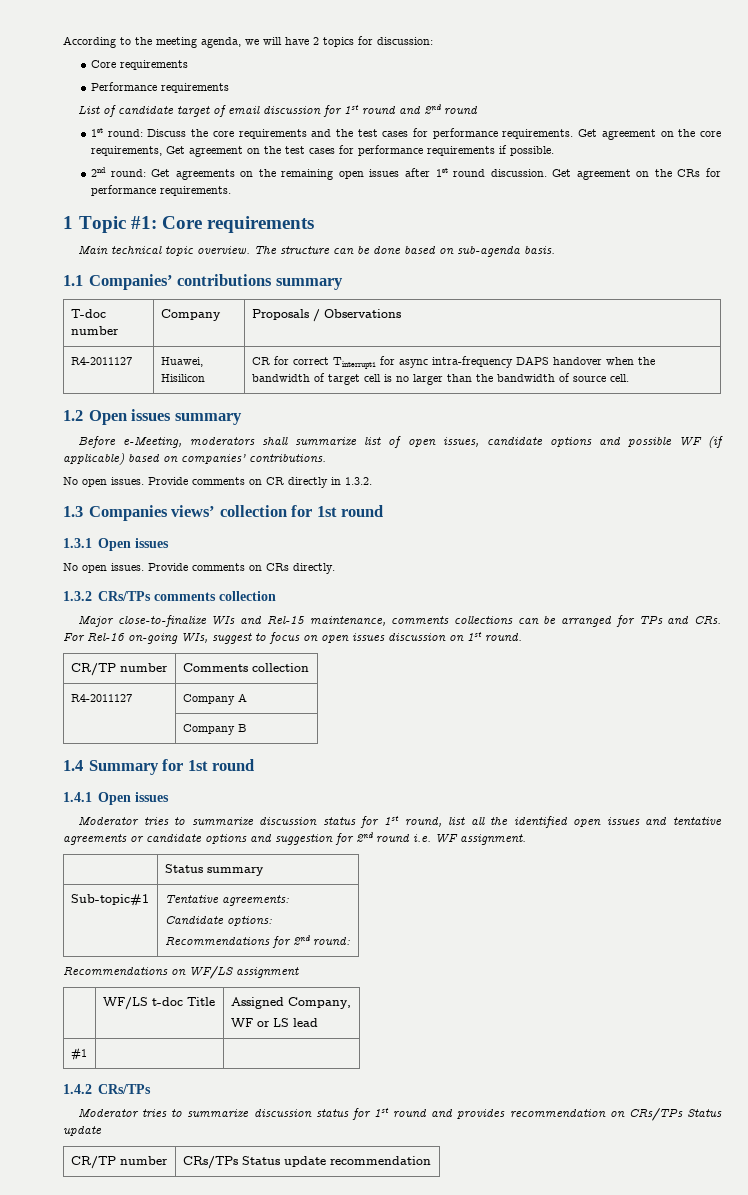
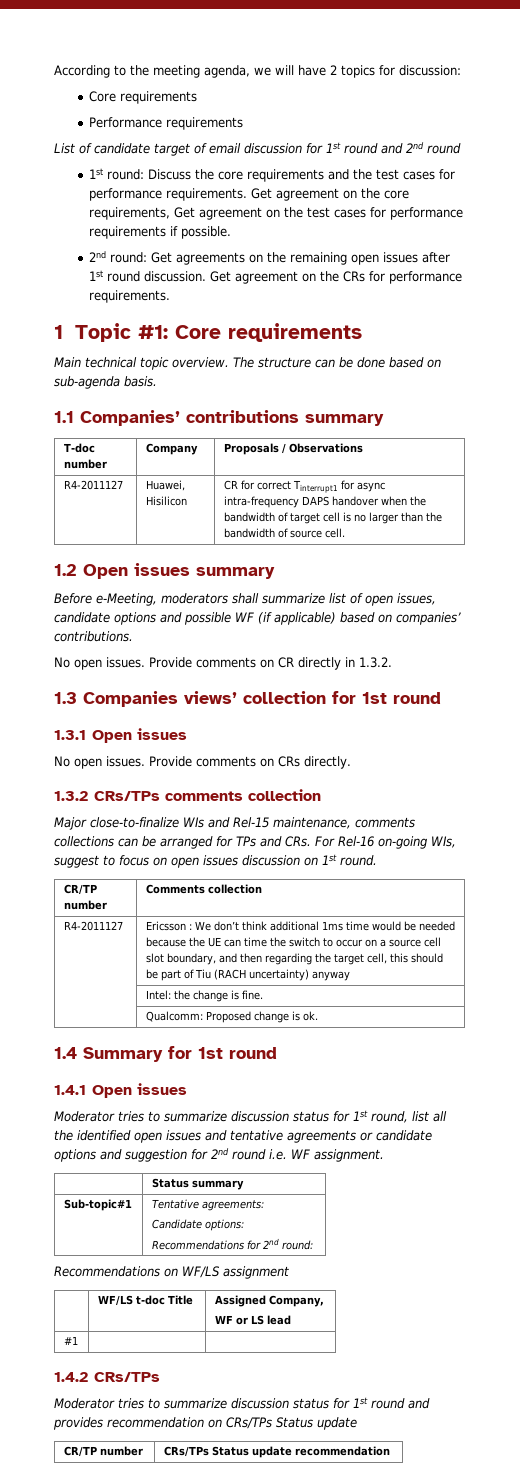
[182,693,247,705] [182,724,246,735] Company A // | Company B -> [145,921,455,931] [145,937,441,947] [145,953,443,965] [145,969,350,981] [145,990,263,1002] [145,1011,318,1023] Ericsson : We don’t think additional 1ms time would be needed because the UE can time the switch to occur on a source cell slot boundary, and then regarding the target cell, this should be part of Tiu (RACH uncertainty) anyway // | Intel: the change is fine. // | Qualcomm: Proposed change is ok.

